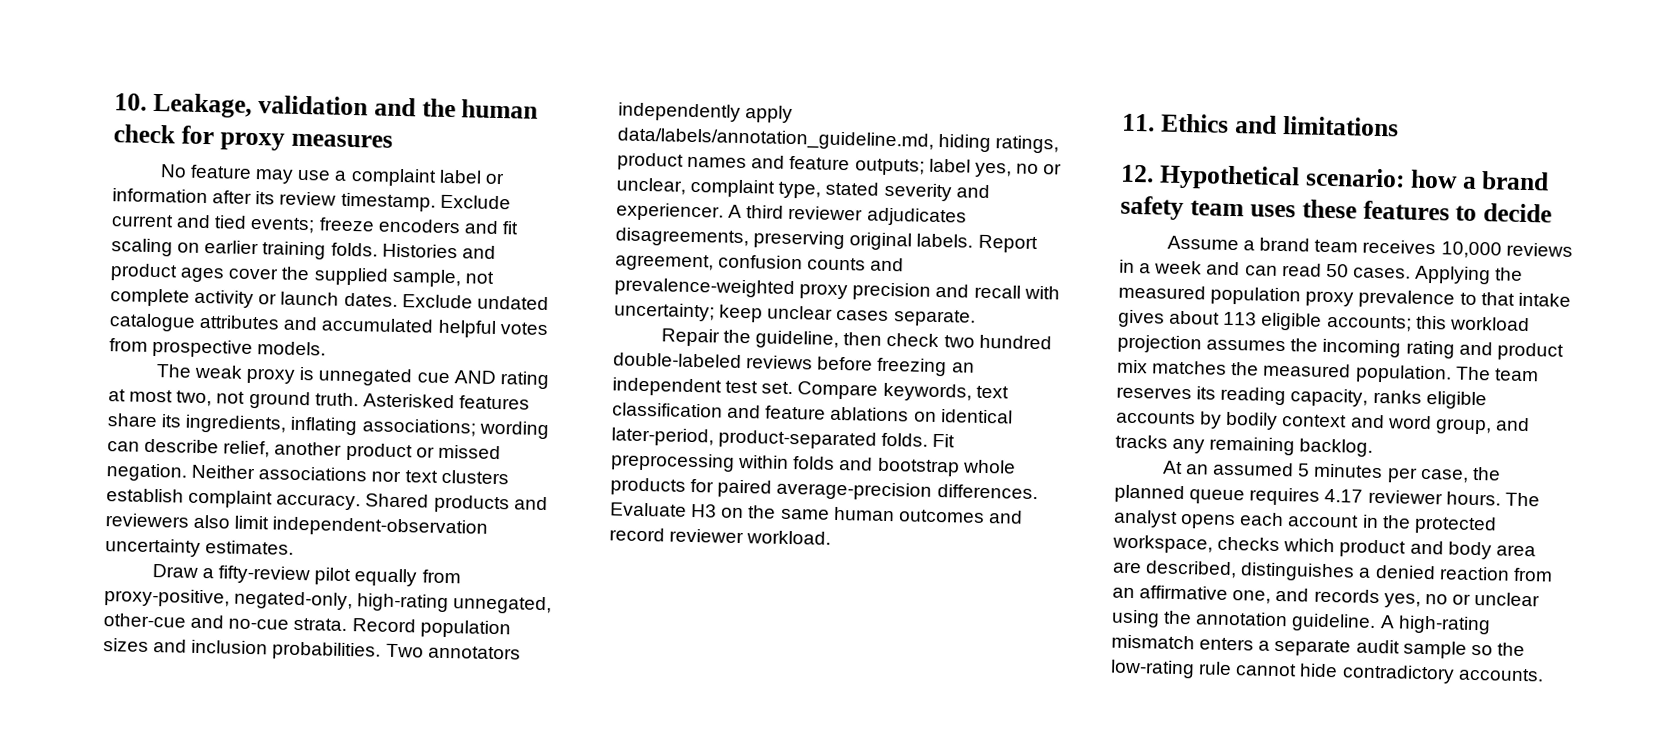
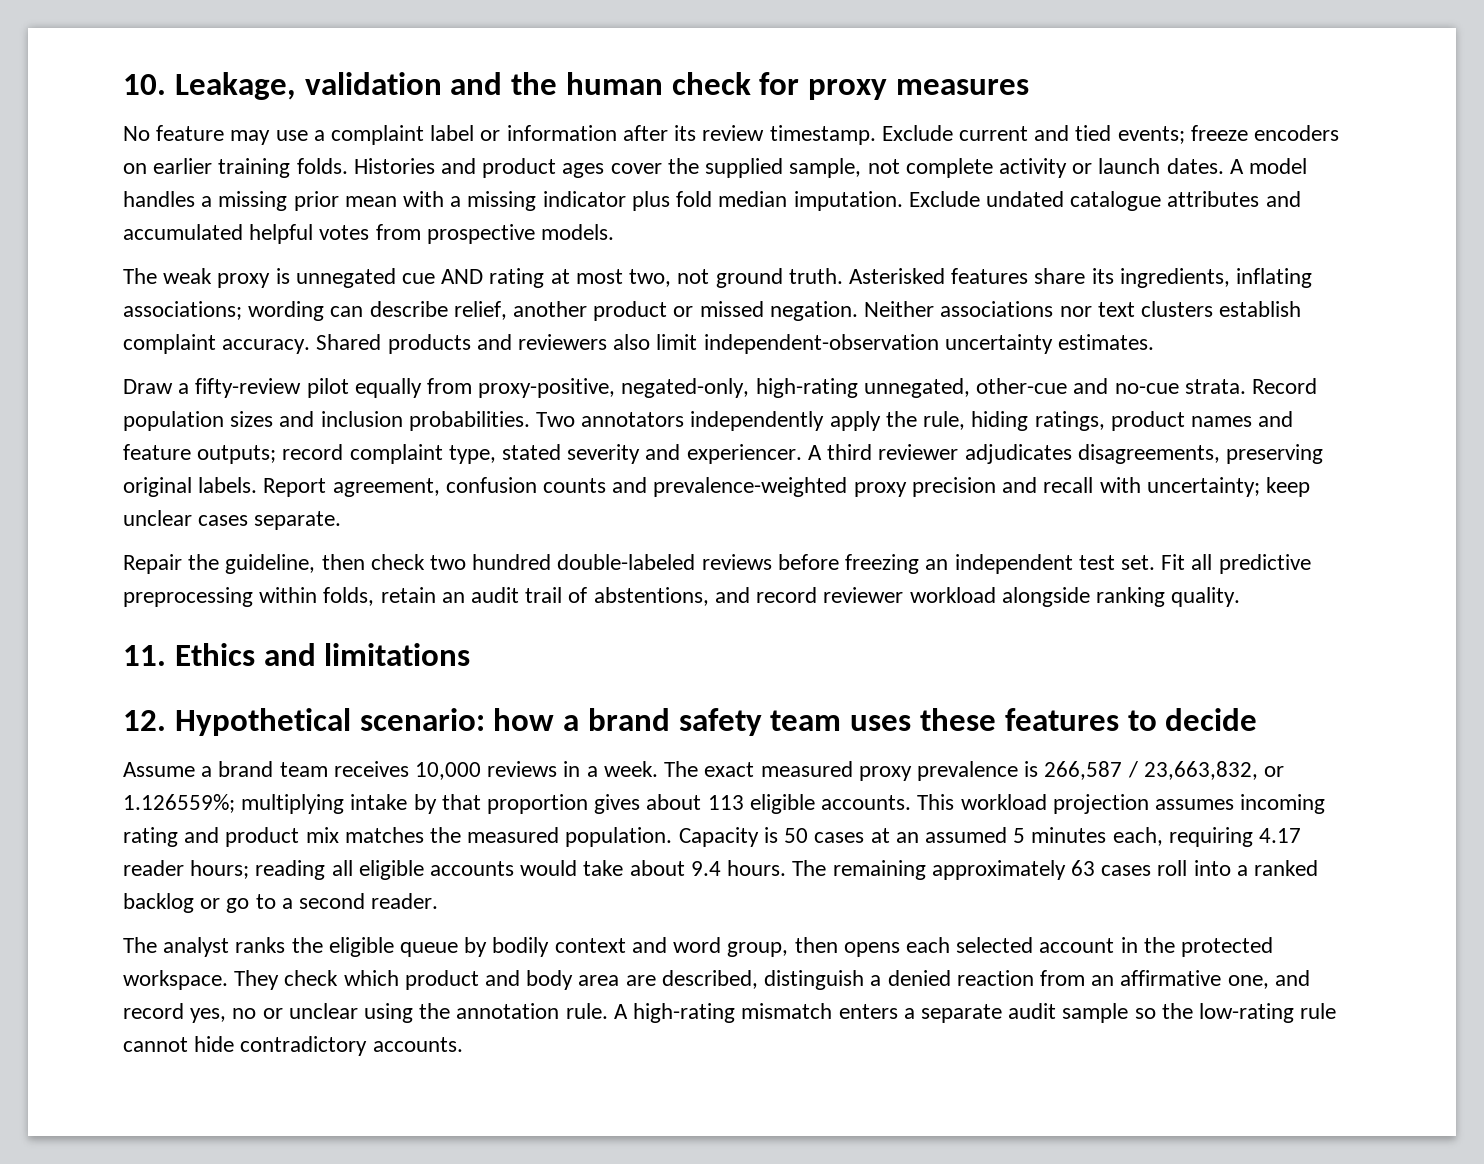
[463,220,519,235] [111,238,173,257] and fit scaling -> (1339, 133) none
(398, 299) none -> [1229,158,1307,174] [123,191,903,211] A model handles a missing prior mean with a missing indicator plus fold median imputation.
[617,127,934,151] data/labels/annotation_guideline.md, -> [885,411,966,430] the rule,
[928,158,1063,178] [616,177,686,195] label yes, no or unclear, -> [282,444,344,460] record
[797,381,1009,402] [612,402,1013,424] [611,427,956,450] [610,452,1016,477] [610,477,1038,501] [610,502,1023,524] [609,527,832,545] Compare keywords, text classification and feature ablations on identical later-period, product-separated folds. Fit preprocessing within folds and bootstrap whole products for paired average-precision differences. Evaluate H3 on the same human outcomes and record reviewer workload. -> [1161,554,1311,574] [123,587,1241,607] Fit all predictive preprocessing within folds, retain an audit trail of abstentions, and record reviewer workload alongside ranking quality.
[1154,260,1524,285] [1118,284,1571,309] week and can read 50 cases. Applying the measured population proxy prevalence to that intake -> [603,761,1284,781] [123,794,589,814] week. The exact measured proxy prevalence is 266,587 / 23,663,832, or 1.126559%; multiplying intake by that proportion
[1325,314,1447,332] accounts; this -> [821,794,955,810] accounts. This
[1290,338,1319,352] the -> (1234, 804) none
[1455,366,1539,382] [1116,386,1487,410] [1116,410,1196,425] The team reserves its reading capacity, ranks eligible accounts -> [678,827,1301,847] [123,860,1318,880] [123,893,439,913] [123,937,459,957] Capacity is 50 cases at an assumed 5 minutes each, requiring 4.17 reader hours; reading all eligible accounts would take about 9.4 hours. The remaining approximately 63 cases roll into a ranked backlog or go to a second reader. // The analyst ranks the eligible queue
[1494,417,1530,432] [1115,434,1374,457] [1162,460,1501,483] [1114,484,1540,507] [1113,509,1178,528] and tracks any remaining backlog. // At an assumed 5 minutes per case, the planned queue requires 4.17 reviewer hours. The analyst -> [794,937,838,953] then
(1285, 519) none -> [956,937,1034,953] selected
[1112,534,1281,554] workspace, checks -> [123,970,339,990] workspace. They check
[1240,562,1356,582] distinguishes -> [764,970,865,990] distinguish
[1313,588,1380,604] records -> [123,1003,184,1019] record
[1291,613,1377,633] guideline. -> [565,1003,608,1019] rule.

